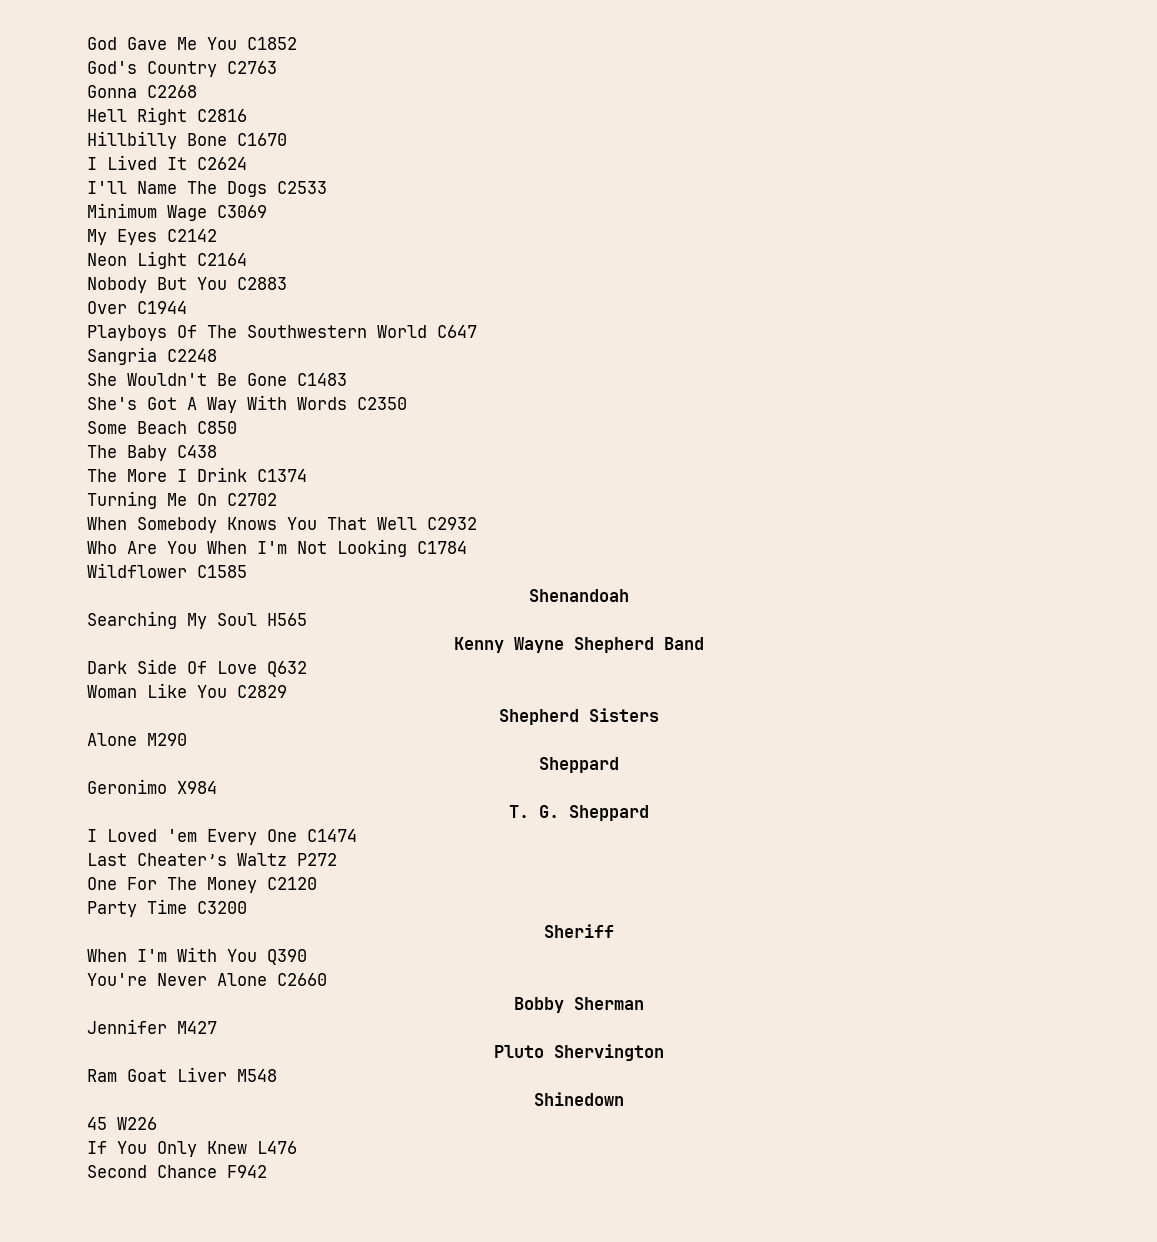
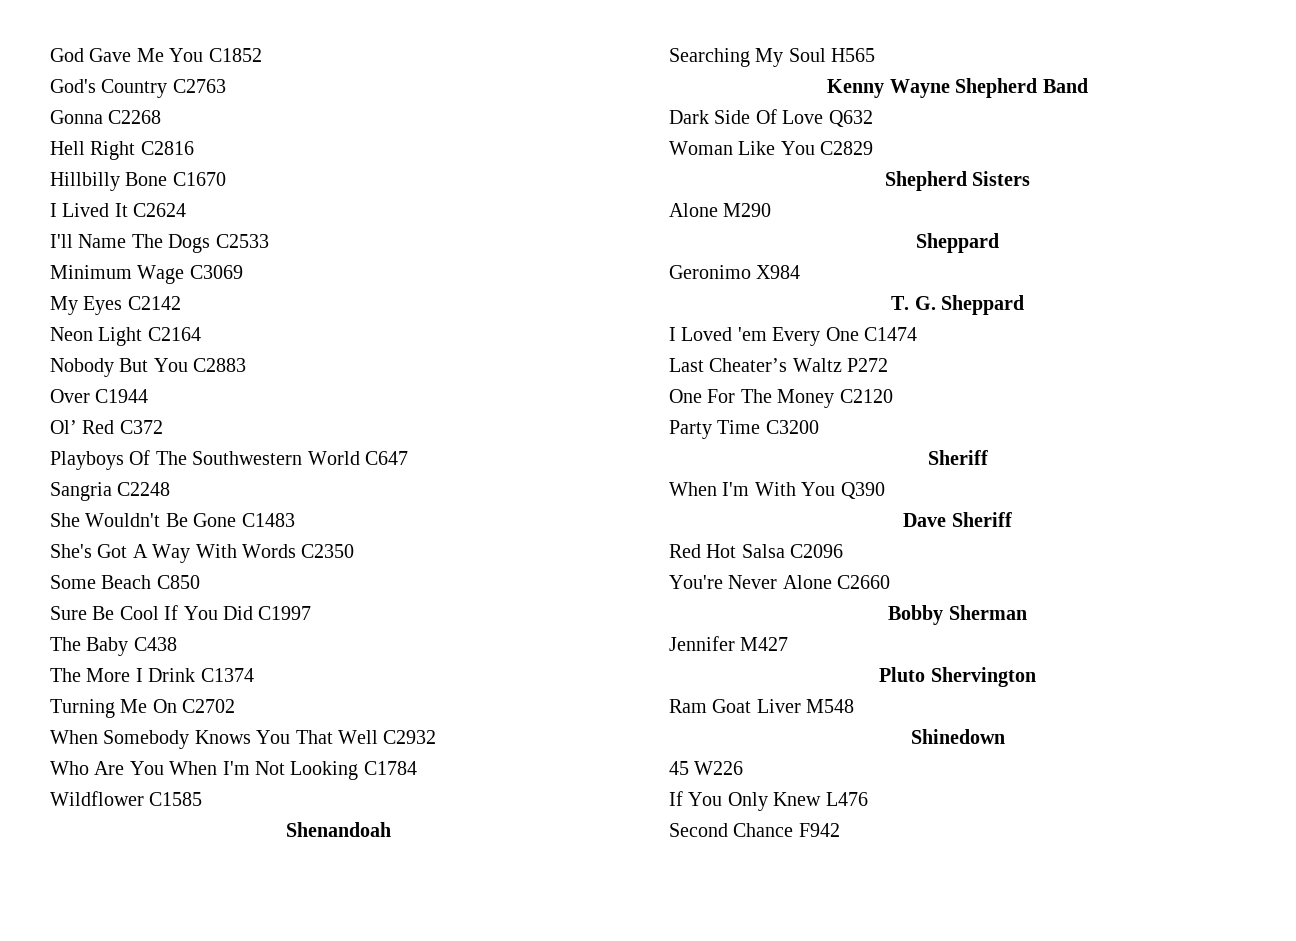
(187, 307) none -> [50,420,163,434] // Ol’ Red C372
(237, 427) none -> [50,605,312,620] // Sure Be Cool If You Did C1997
(307, 957) none -> [903,512,1012,527] [669,544,844,558] // Dave Sheriff // Red Hot Salsa C2096

